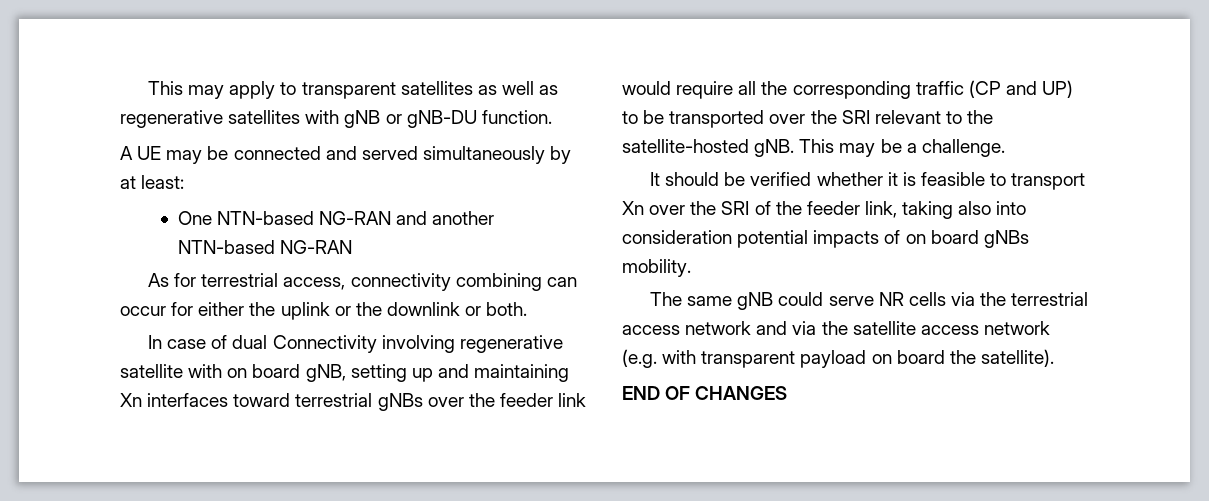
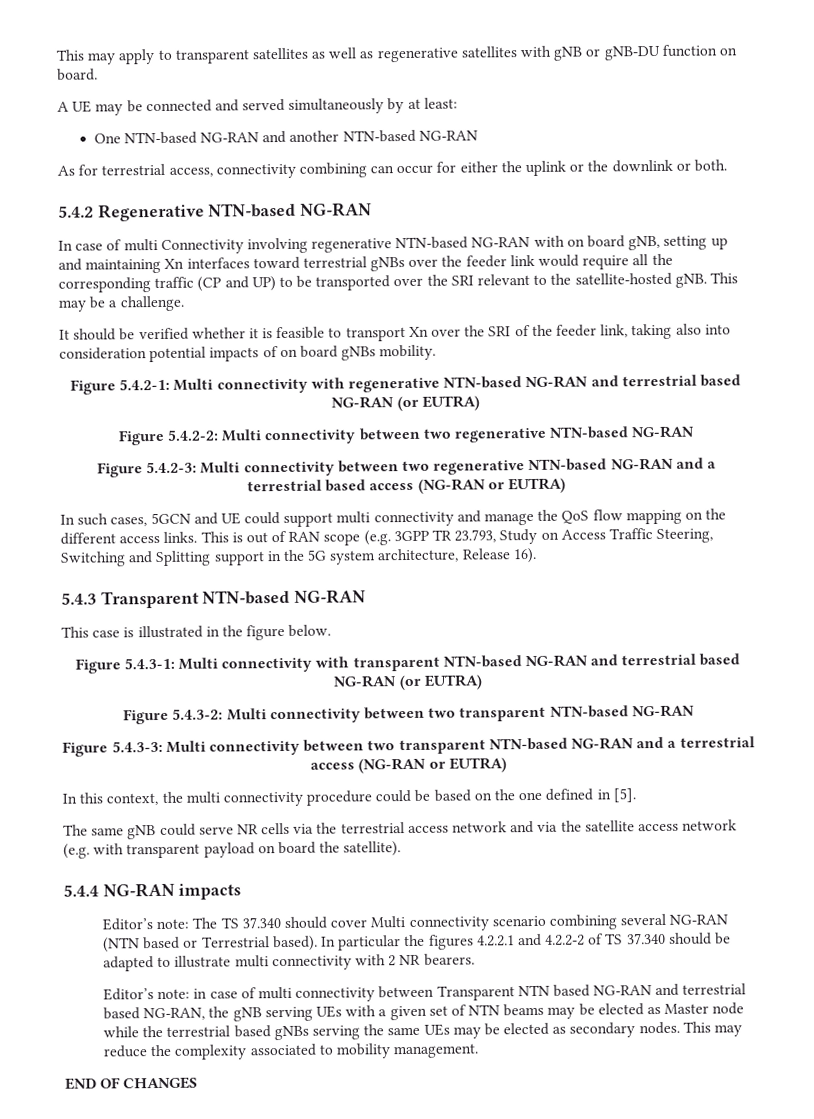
[481,110,552,124] function. -> [661,44,737,57] [57,68,98,81] function on board.
(528, 309) none -> [58,202,373,222] // 5.4.2 Regenerative NTN-based NG-RAN
[232,335,268,349] dual -> [123,238,158,252] multi
[120,364,183,378] satellite -> [395,236,531,250] NTN-based NG-RAN
(691, 268) none -> [70,374,741,395] [331,395,480,412] [117,425,696,446] [97,457,716,478] [247,477,566,494] [60,508,727,527] [60,528,714,546] [60,547,537,567] [61,589,367,609] [61,624,332,641] [74,653,741,674] [333,674,483,691] [123,704,695,725] [62,736,755,757] [310,757,507,774] [62,788,636,807] // Figure 5.4.2-1: Multi connectivity with regenerative NTN-based NG-RAN and terrestrial based NG-RAN (or EUTRA) // Figure 5.4.2-2: Multi connectivity between two regenerative NTN-based NG-RAN // Figure 5.4.2-3: Multi connectivity between two regenerative NTN-based NG-RAN and a terrestrial based access (NG-RAN or EUTRA) // In such cases, 5GCN and UE could support multi connectivity and manage the QoS flow mapping on the different access links. This is out of RAN scope (e.g. 3GPP TR 23.793, Study on Access Traffic Steering, Switching and Splitting support in the 5G system architecture, Release 16). // 5.4.3 Transparent NTN-based NG-RAN // This case is illustrated in the figure below. // Figure 5.4.3-1: Multi connectivity with transparent NTN-based NG-RAN and terrestrial based NG-RAN (or EUTRA) // Figure 5.4.3-2: Multi connectivity between two transparent NTN-based NG-RAN // Figure 5.4.3-3: Multi connectivity between two transparent NTN-based NG-RAN and a terrestrial access (NG-RAN or EUTRA) // In this context, the multi connectivity procedure could be based on the one defined in [5].
(1054, 358) none -> [63,882,242,900] [102,913,729,931] [103,932,732,953] [103,953,475,972] [103,983,747,1002] [103,1002,745,1022] [103,1021,743,1041] [103,1043,479,1060] // 5.4.4 NG-RAN impacts // Editor’s note: The TS 37.340 should cover Multi connectivity scenario combining several NG-RAN (NTN based or Terrestrial based). In particular the figures 4.2.2.1 and 4.2.2-2 of TS 37.340 should be adapted to illustrate multi connectivity with 2 NR bearers. // Editor’s note: in case of multi connectivity between Transparent NTN based NG-RAN and terrestrial based NG-RAN, the gNB serving UEs with a given set of NTN beams may be elected as Master node while the terrestrial based gNBs serving the same UEs may be elected as secondary nodes. This may reduce the complexity associated to mobility management.

